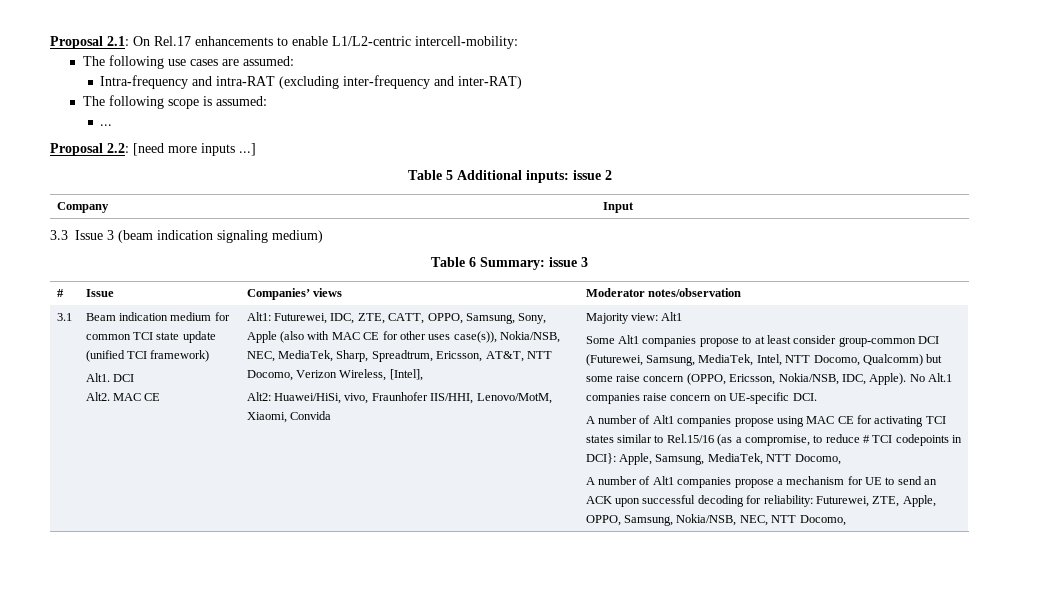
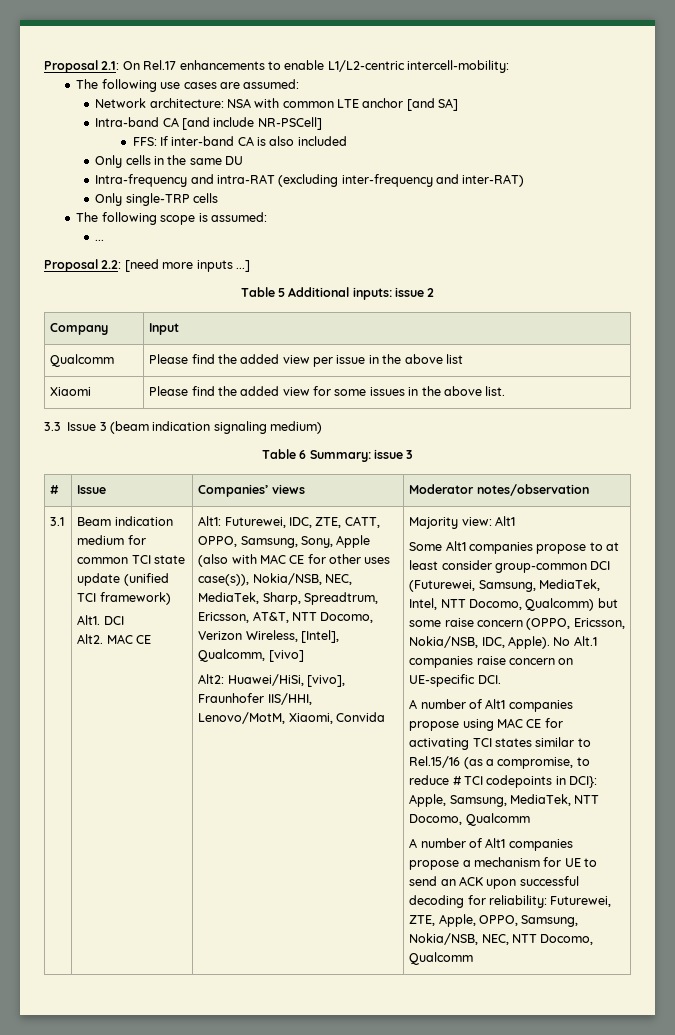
(294, 61) none -> [95,98,459,111] [95,117,322,130] [132,136,347,146] [95,155,244,168] // Network architecture: NSA with common LTE anchor [and SA] // Intra-band CA [and include NR-PSCell] // FFS: If inter-band CA is also included // Only cells in the same DU
(523, 82) none -> [95,193,218,206] // Only single-TRP cells
(634, 207) none -> [50,354,115,367] [149,354,463,367] [50,387,92,396] [149,386,506,396] // Qualcomm | Please find the added view per issue in the above list // Xiaomi | Please find the added view for some issues in the above list.
(423, 375) none -> [198,649,304,662] Qualcomm, [vivo]
[344,393,369,404] vivo, -> [306,675,345,687] [vivo],
(841, 459) none -> [465,813,530,826] Qualcomm
(846, 520) none -> [409,952,474,965] Qualcomm

